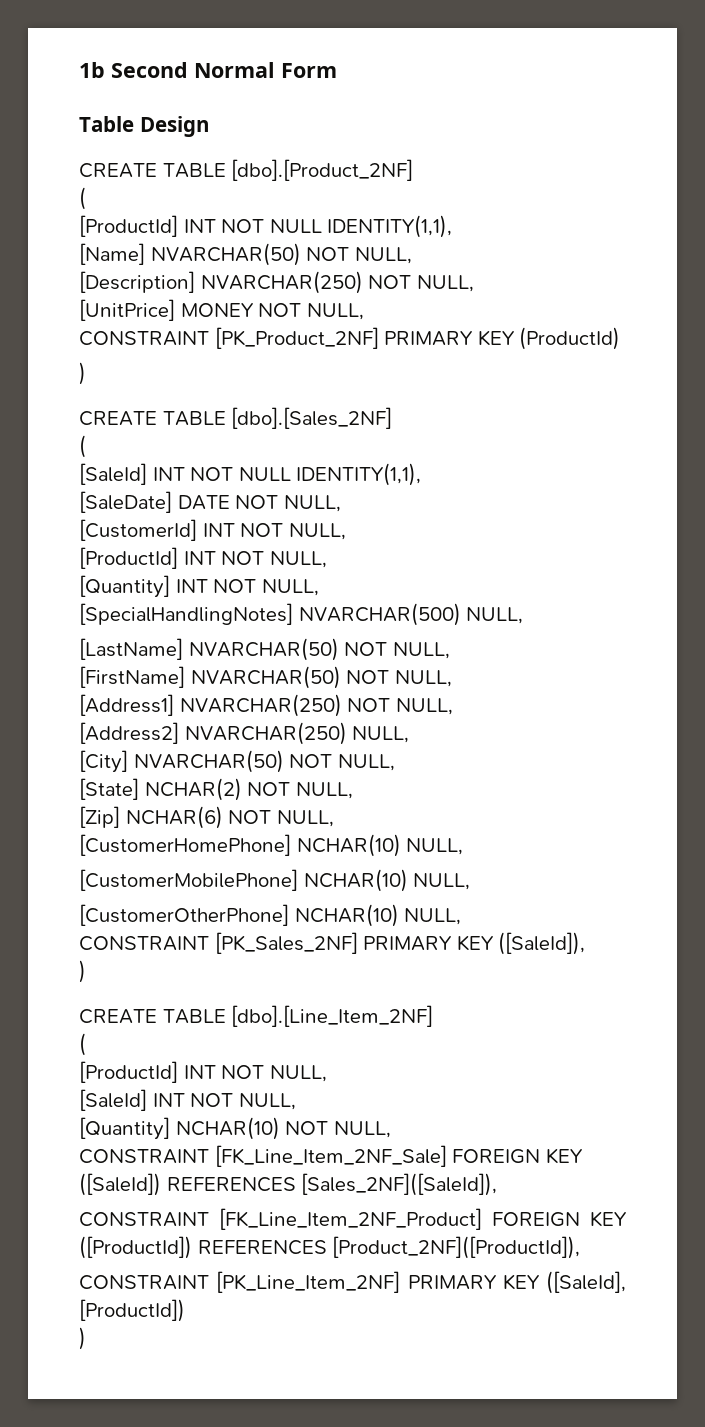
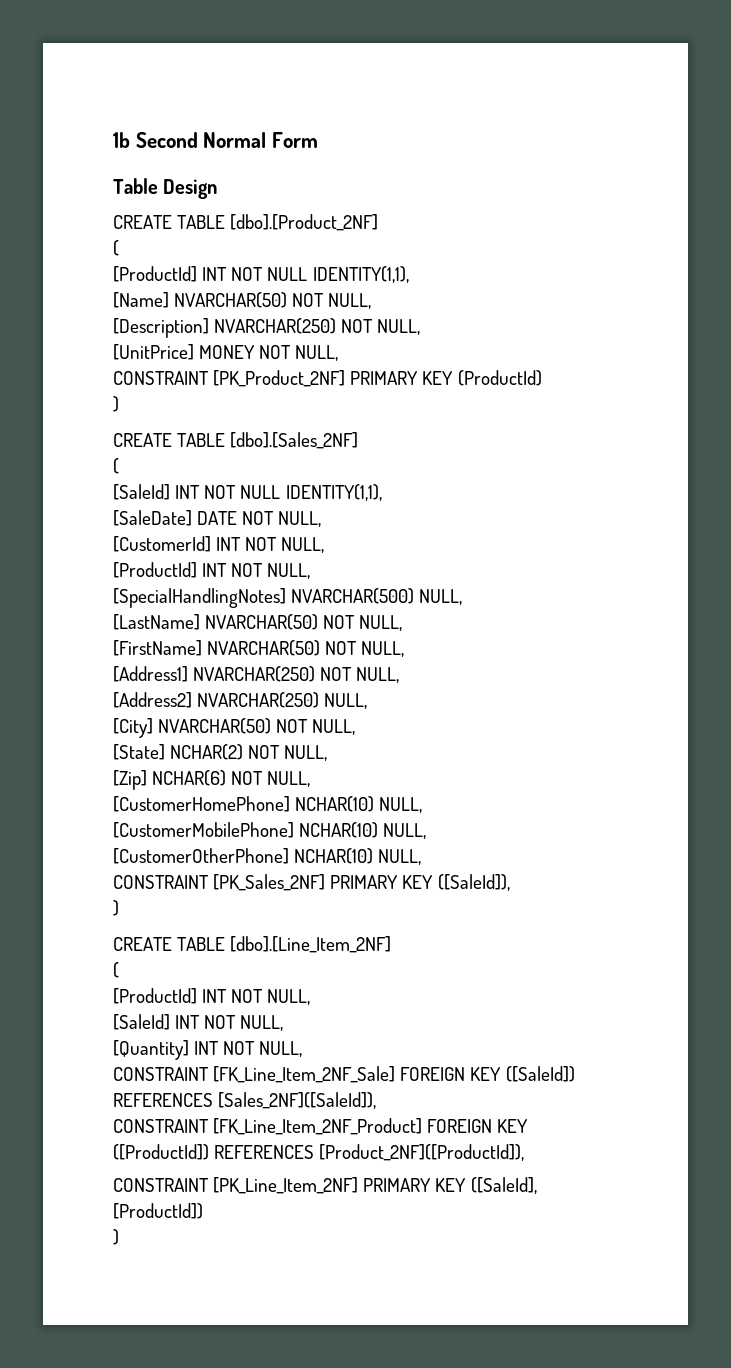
[79,575,319,598] // [Quantity] INT NOT NULL, -> (311, 571) none
[175,1117,280,1140] NCHAR(10) -> [194,1041,220,1055] INT

